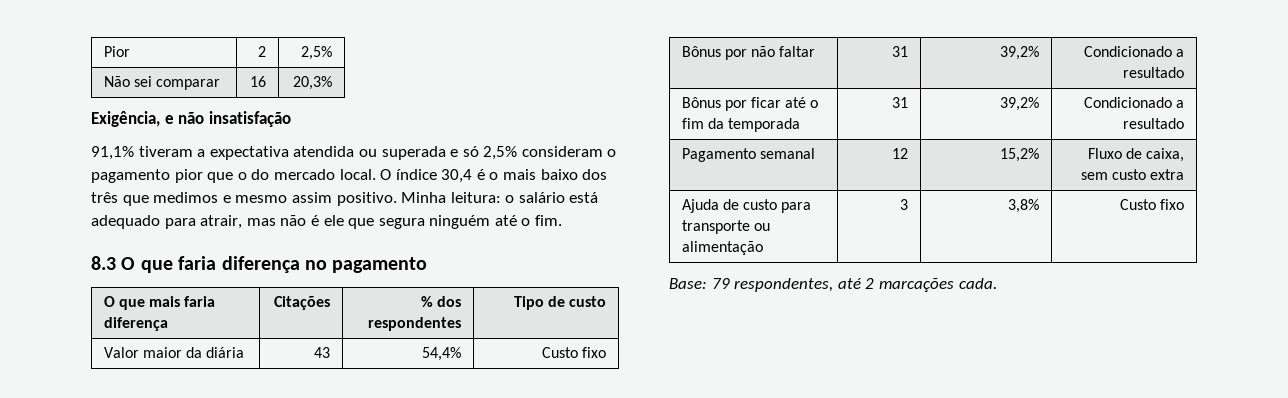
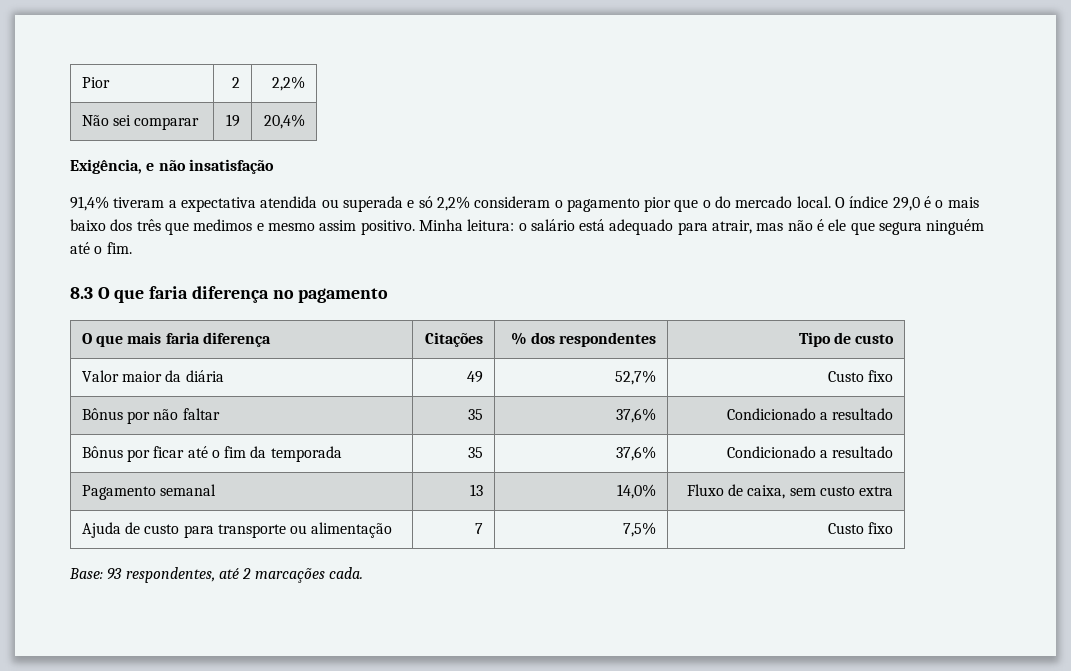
[301,46,333,60] 2,5% -> [272,76,306,91] 2,2%
[250,76,267,87] [293,76,333,90] 16 | 20,3% -> [226,114,241,127] [264,114,306,129] 19 | 20,4%
[91,146,134,160] 91,1% -> [70,196,109,211] 91,4%
[483,146,518,160] 2,5% -> [436,196,470,211] 2,2%
[441,169,473,183] 30,4 -> [892,197,920,211] 29,0
[314,347,331,358] [422,347,462,361] 43 | 54,4% -> [467,371,484,383] [615,370,657,385] 49 | 52,7%
[892,46,909,57] [1000,46,1040,60] 31 | 39,2% -> [468,409,484,420] [616,408,657,423] 35 | 37,6%
[892,97,909,108] [1000,97,1040,111] 31 | 39,2% -> [468,447,484,458] [616,446,657,461] 35 | 37,6%
[892,148,909,159] [1000,148,1040,162] 12 | 15,2% -> [470,484,484,496] [617,484,657,499] 13 | 14,0%
[900,199,909,210] [1008,199,1040,213] 3 | 3,8% -> [475,523,484,534] [623,522,657,537] 7 | 7,5%
[711,278,730,289] 79 -> [107,568,123,580] 93

